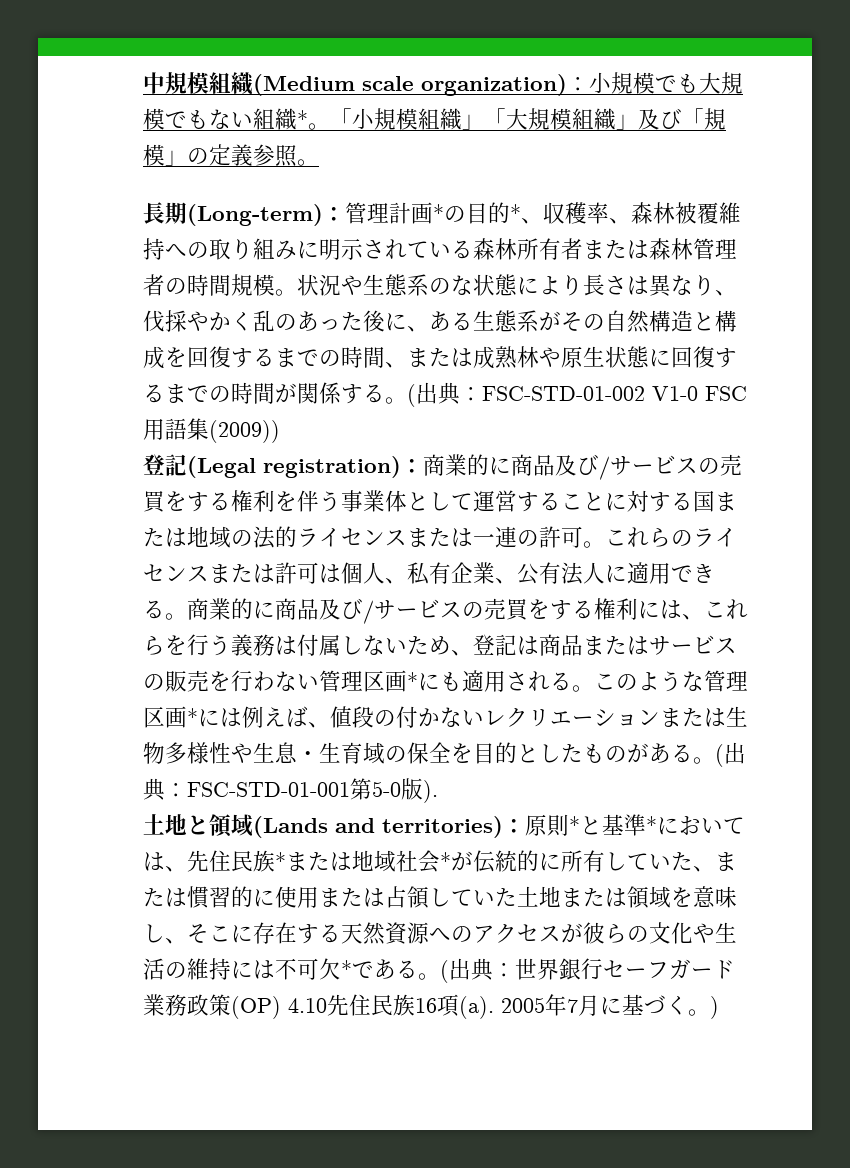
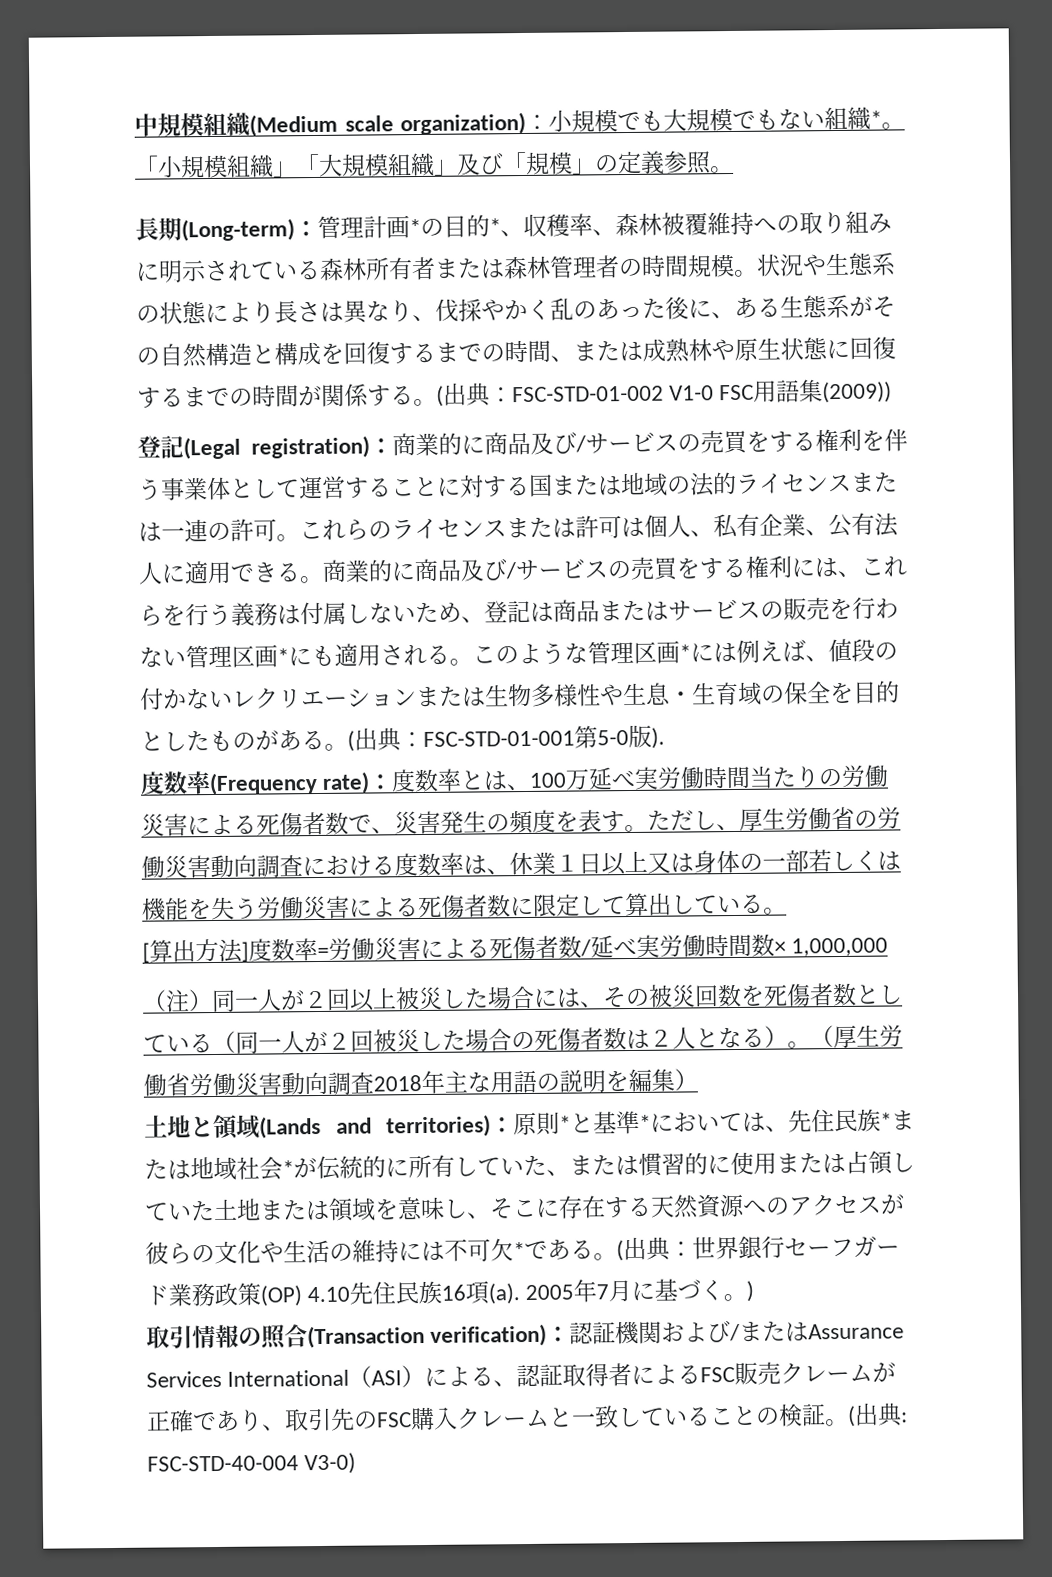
[451,275,473,295] な -> (160, 314) none
(438, 791) none -> [140,764,890,796] [141,806,901,837] [141,849,901,879] [142,892,787,921] [142,933,889,963] [142,982,903,1013] [143,1024,903,1054] [143,1068,698,1097] // 度数率(Frequency rate)：度数率とは、100万延べ実労働時間当たりの労働災害による死傷者数で、災害発生の頻度を表す。ただし、厚生労働省の労働災害動向調査における度数率は、休業１日以上又は身体の一部若しくは機能を失う労働災害による死傷者数に限定して算出している。 // [算出方法]度数率=労働災害による死傷者数/延べ実労働時間数× 1,000,000 // （注）同一人が２回以上被災した場合には、その被災回数を死傷者数としている（同一人が２回被災した場合の死傷者数は２人となる）。（厚生労働省労働災害動向調査2018年主な用語の説明を編集）
(719, 1007) none -> [146,1320,905,1350] [146,1361,897,1388] [146,1402,908,1433] [147,1452,357,1475] // 取引情報の照合(Transaction verification)：認証機関および/またはAssurance Services International（ASI）による、認証取得者によるFSC販売クレームが正確であり、取引先のFSC購入クレームと一致していることの検証。(出典: FSC-STD-40-004 V3-0)

